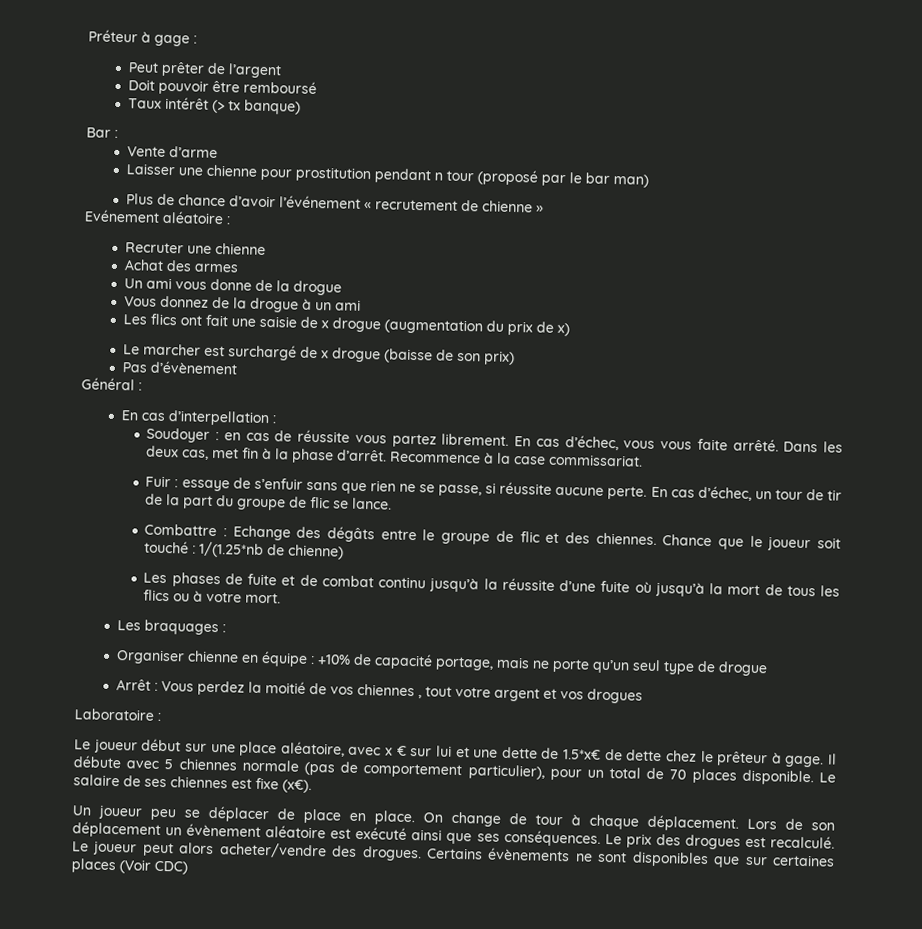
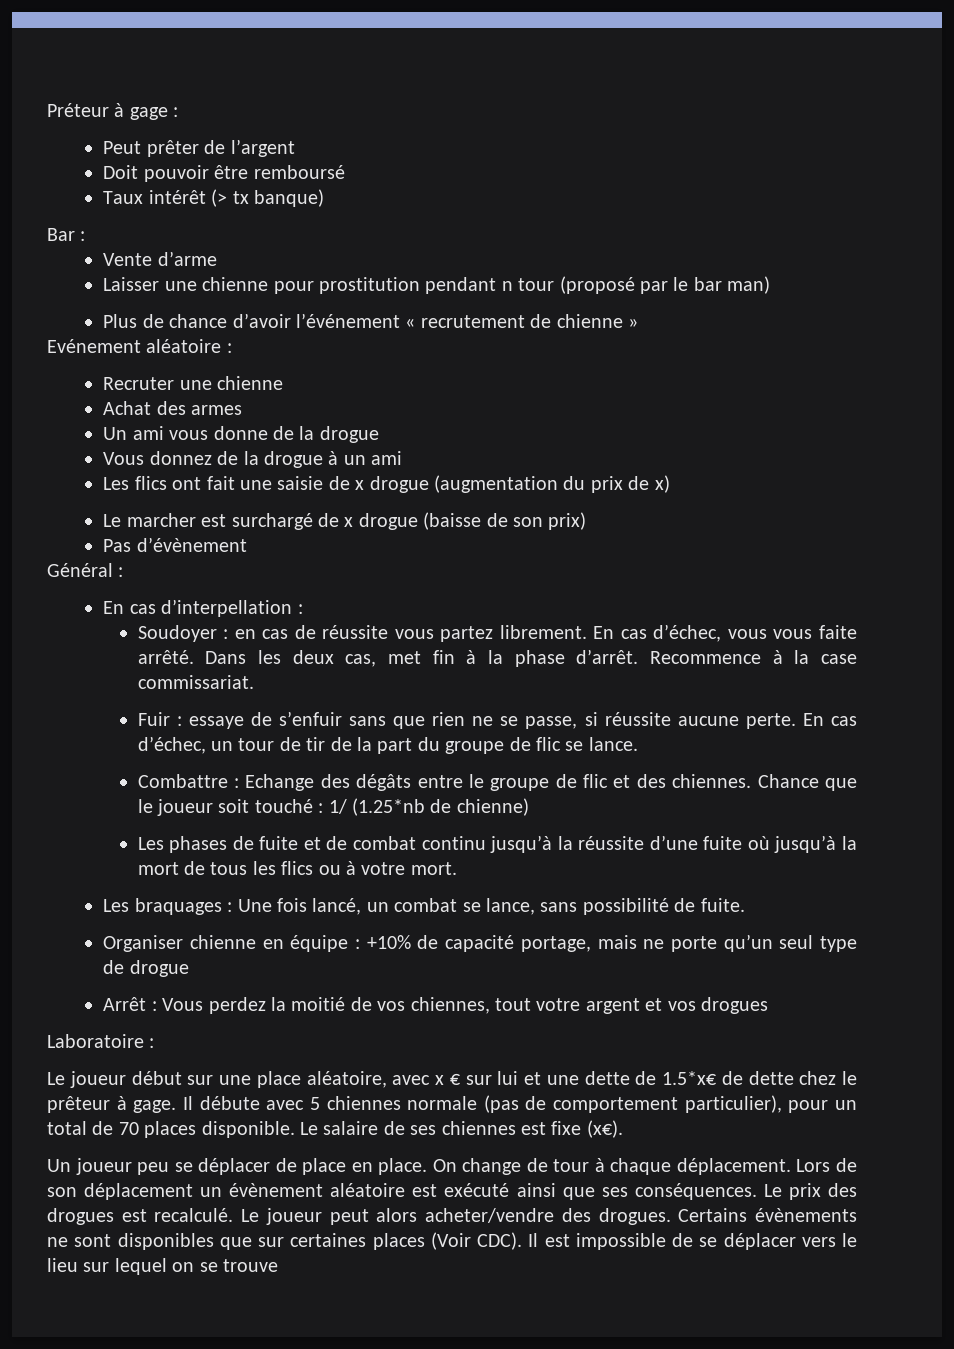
[199,541,265,559] 1/(1.25*nb -> [328,798,426,816] 1/ (1.25*nb
(226, 628) none -> [237,898,745,915] Une fois lancé, un combat se lance, sans possibilité de fuite.
[356,683,422,699] chiennes , -> [410,997,490,1014] chiennes,
[154,860,188,875] CDC) -> [477,1232,857,1250] [47,1258,278,1275] CDC). Il est impossible de se déplacer vers le lieu sur lequel on se trouve

